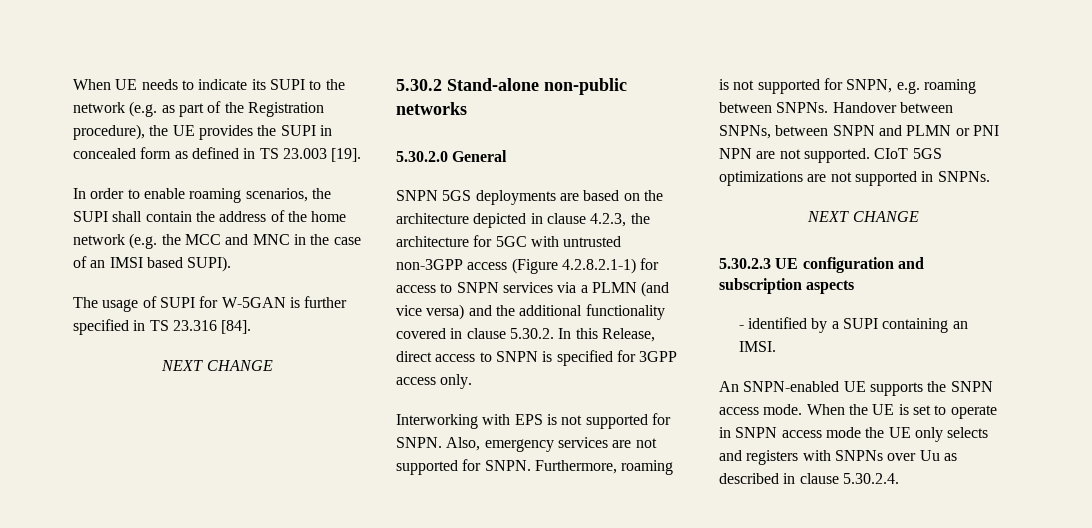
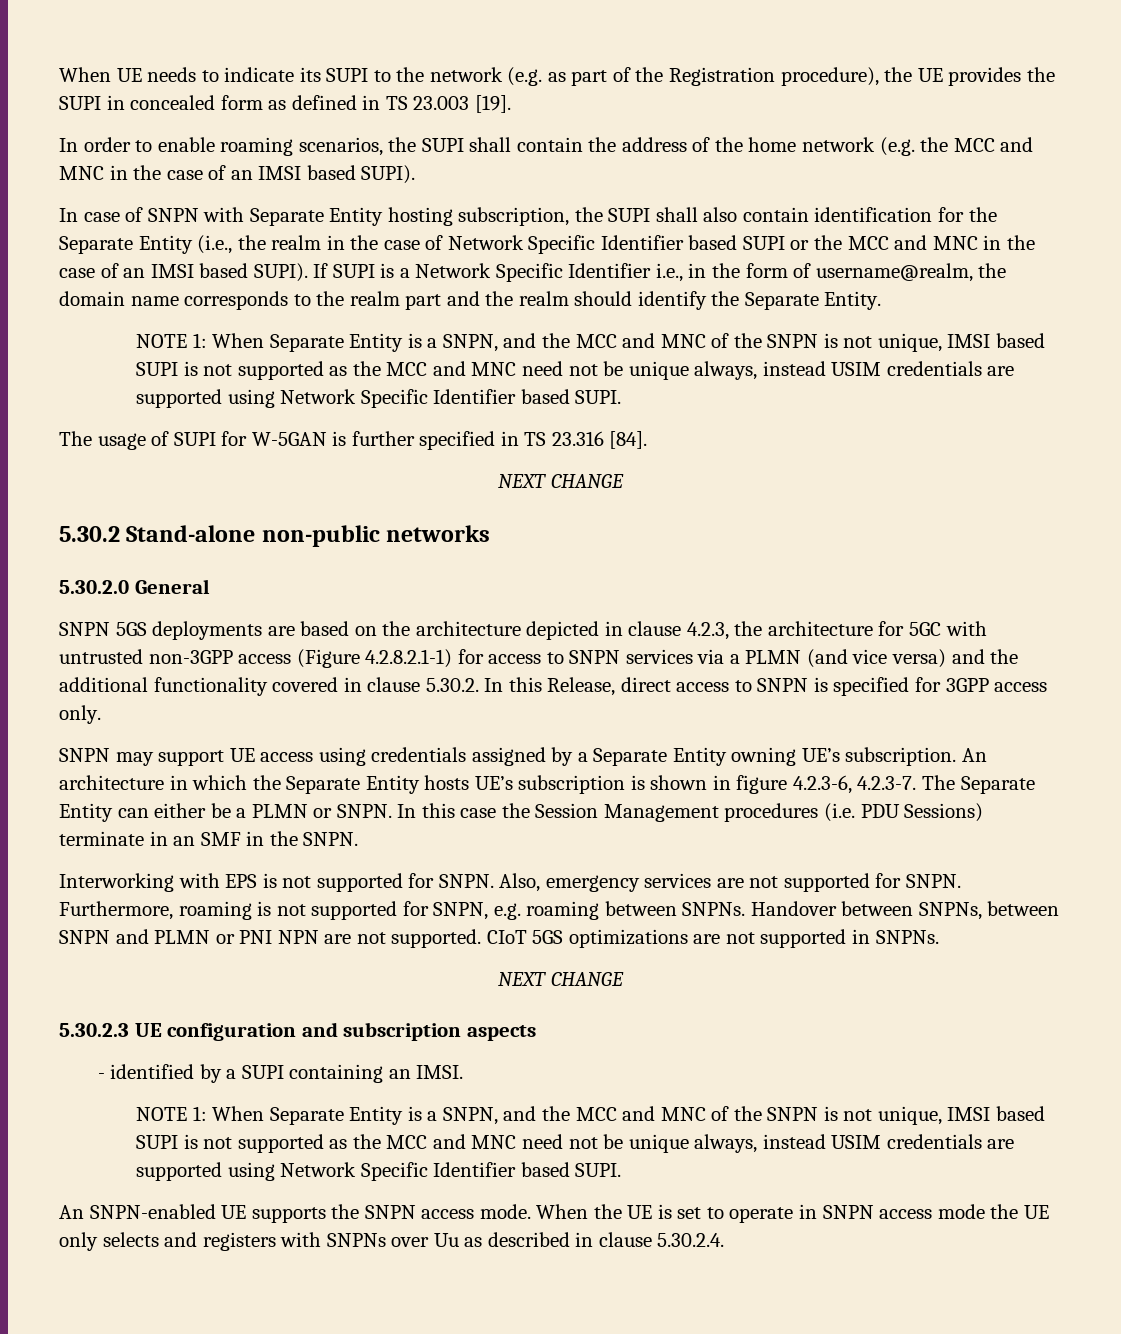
(232, 264) none -> [59,207,997,226] [59,235,1035,254] [59,263,1007,282] [59,291,882,310] [136,333,1045,352] [136,361,1015,380] [136,389,622,408] // In case of SNPN with Separate Entity hosting subscription, the SUPI shall also contain identification for the Separate Entity (i.e., the realm in the case of Network Specific Identifier based SUPI or the MCC and MNC in the case of an IMSI based SUPI). If SUPI is a Network Specific Identifier i.e., in the form of username@realm, the domain name corresponds to the realm part and the realm should identify the Separate Entity. // NOTE 1: When Separate Entity is a SNPN, and the MCC and MNC of the SNPN is not unique, IMSI based SUPI is not supported as the MCC and MNC need not be unique always, instead USIM credentials are supported using Network Specific Identifier based SUPI.
(473, 381) none -> [59,747,988,766] [59,775,1035,794] [59,803,984,822] [59,831,359,846] // SNPN may support UE access using credentials assigned by a Separate Entity owning UE’s subscription. An architecture in which the Separate Entity hosts UE’s subscription is shown in figure 4.2.3-6, 4.2.3-7. The Separate Entity can either be a PLMN or SNPN. In this case the Session Management procedures (i.e. PDU Sessions) terminate in an SMF in the SNPN.
(776, 346) none -> [136,1106,1045,1125] [136,1134,1015,1153] [136,1162,622,1181] // NOTE 1: When Separate Entity is a SNPN, and the MCC and MNC of the SNPN is not unique, IMSI based SUPI is not supported as the MCC and MNC need not be unique always, instead USIM credentials are supported using Network Specific Identifier based SUPI.

